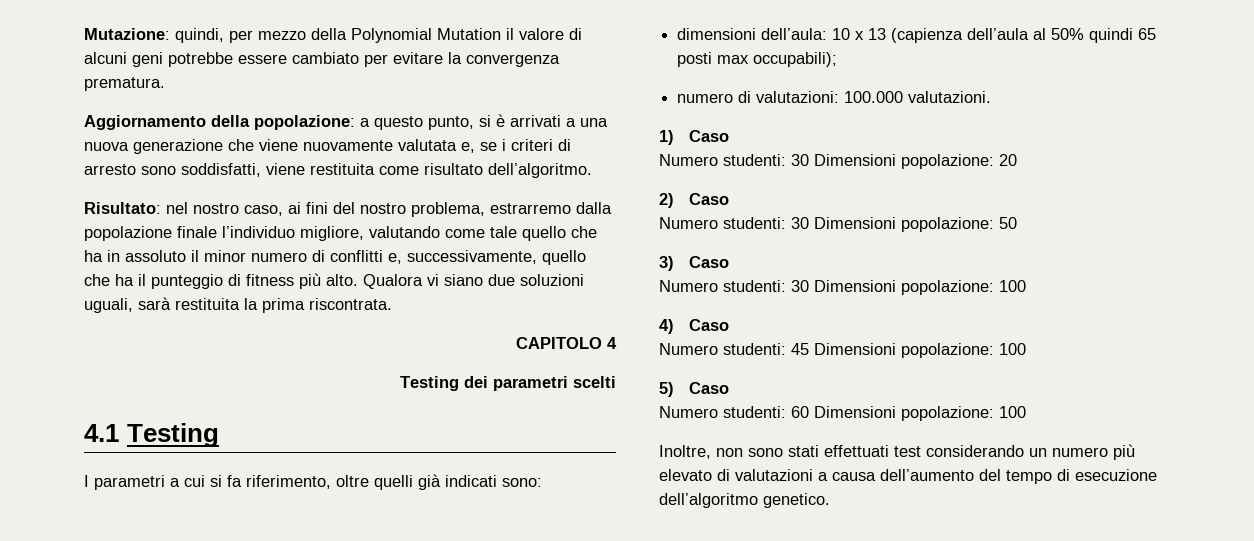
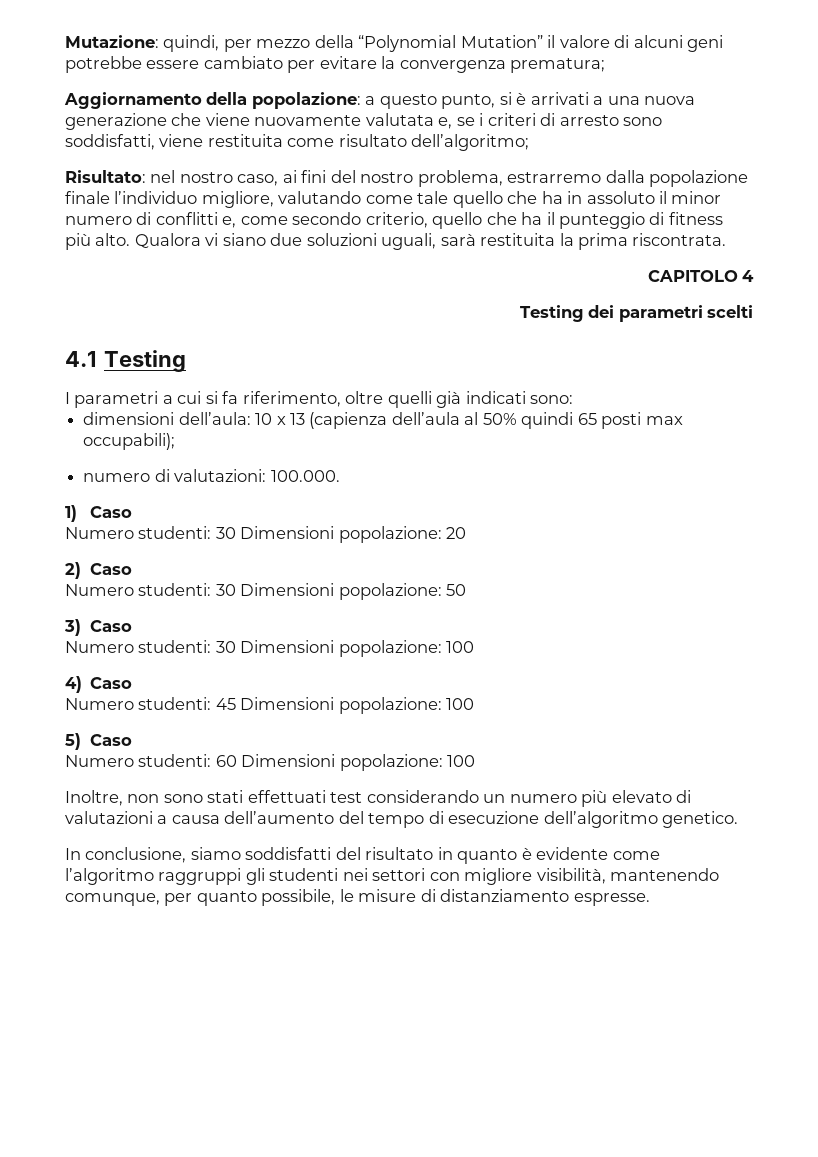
[351,28,501,43] Polynomial Mutation -> [358,35,543,52] “Polynomial Mutation”
[84,77,165,91] prematura. -> [510,58,606,73] prematura;
[488,163,592,178] dell’algoritmo. -> [411,134,530,151] dell’algoritmo;
[407,250,537,264] successivamente, -> [240,212,428,228] come secondo criterio,
[844,91,992,103] 100.000 valutazioni. -> [270,470,340,482] 100.000.
(830, 500) none -> [65,847,660,864] [65,868,720,885] [65,889,650,906] // In conclusione, siamo soddisfatti del risultato in quanto è evidente come l’algoritmo raggruppi gli studenti nei settori con migliore visibilità, mantenendo comunque, per quanto possibile, le misure di distanziamento espresse.

